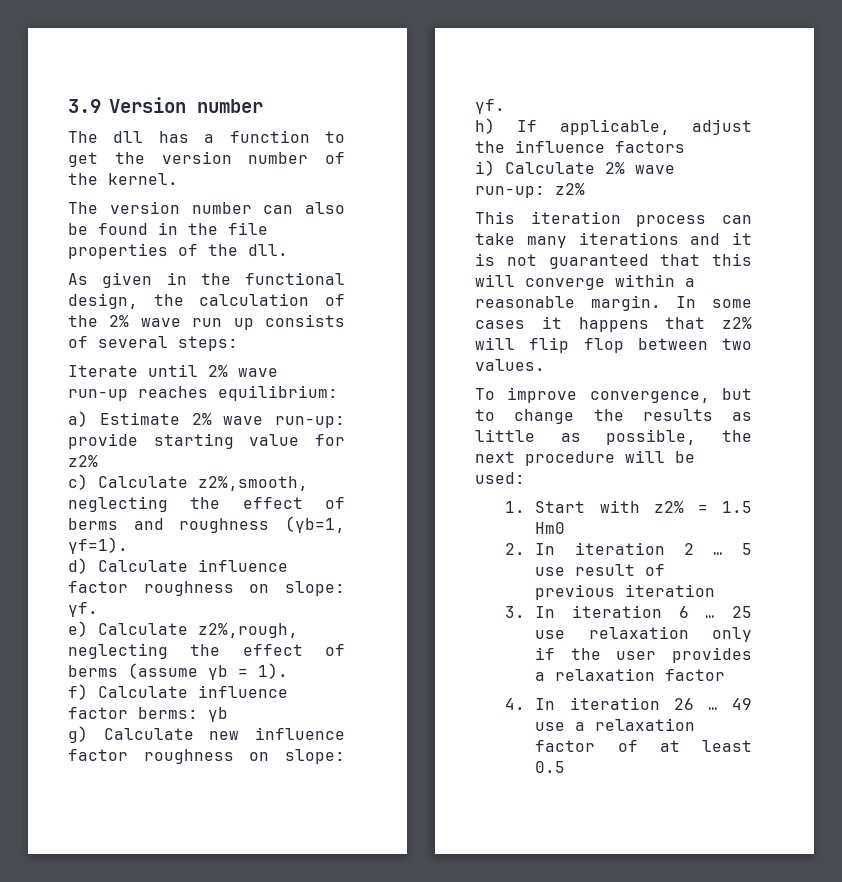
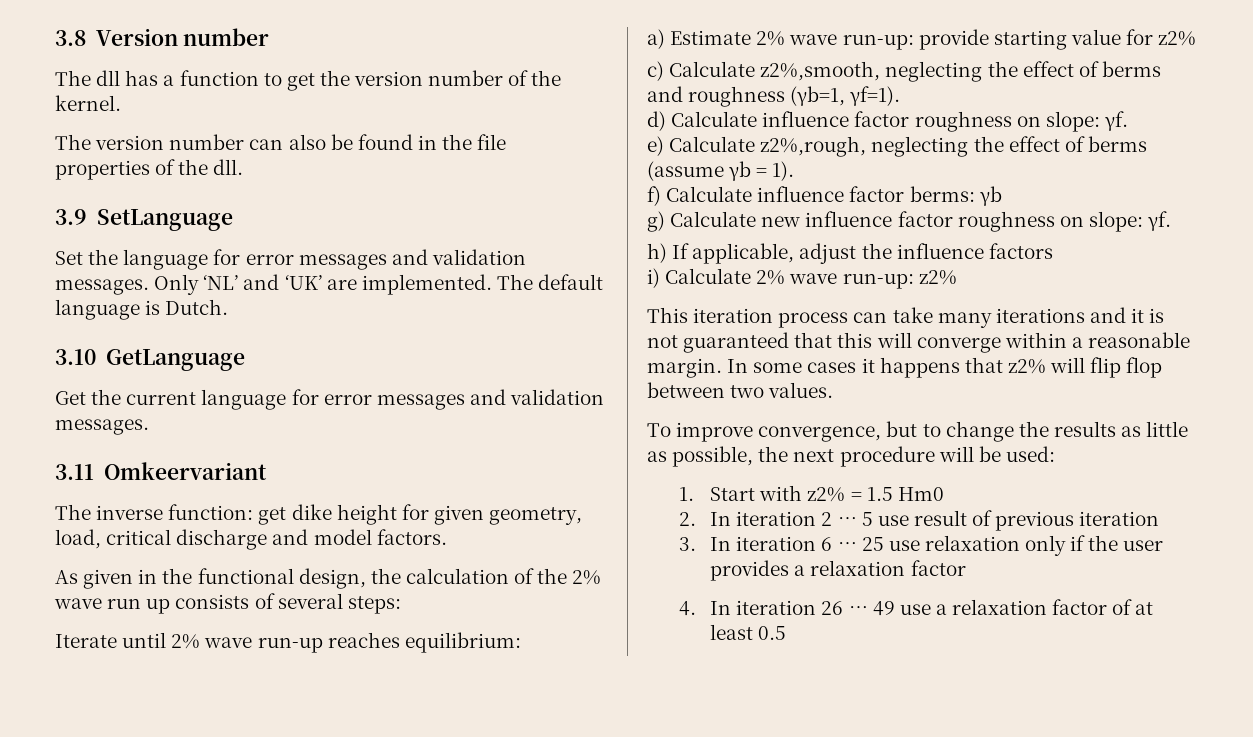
[68,99,101,113] 3.9 -> [55,30,86,46] 3.8
(288, 250) none -> [55,209,233,231] [55,249,526,270] [55,274,604,295] [55,299,229,320] [55,349,245,371] [55,389,605,410] [55,419,149,435] [55,462,267,480] [55,504,583,525] [55,529,447,550] // 3.9 SetLanguage // Set the language for error messages and validation messages. Only ‘NL’ and ‘UK’ are implemented. The default language is Dutch. // 3.10 GetLanguage // Get the current language for error messages and validation messages. // 3.11 Omkeervariant // The inverse function: get dike height for given geometry, load, critical discharge and model factors.

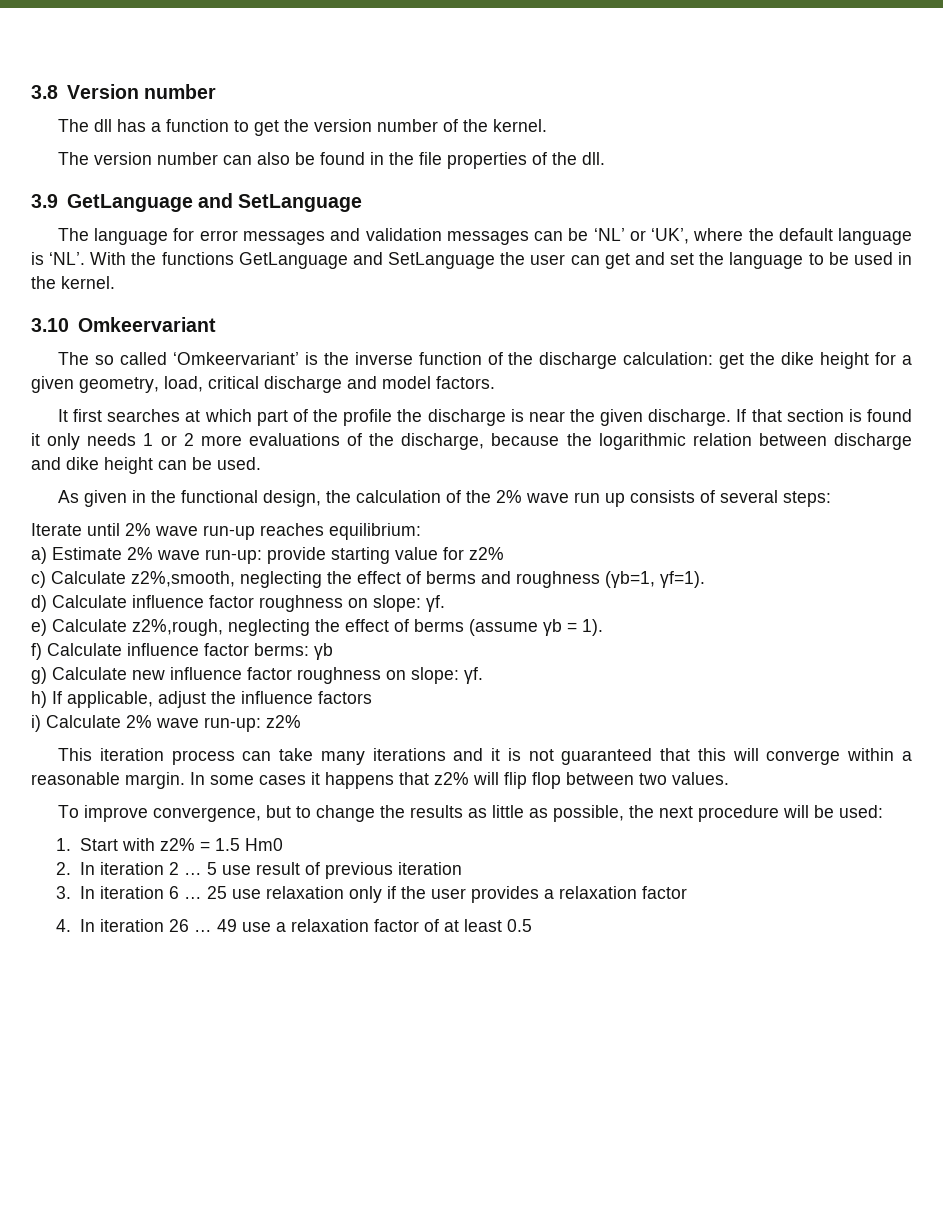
(87, 217) none -> [66,193,234,212] GetLanguage and
[55,249,526,270] [55,274,604,295] [55,299,229,320] [55,349,245,371] [55,389,605,410] [55,419,149,435] [55,462,267,480] [55,504,287,525] Set the language for error messages and validation messages. Only ‘NL’ and ‘UK’ are implemented. The default language is Dutch. // 3.10 GetLanguage // Get the current language for error messages and validation messages. // 3.11 Omkeervariant // The inverse function: get -> [57,228,913,245] [31,252,912,269] [31,276,115,289] [31,317,216,332] [57,352,776,369] The language for error messages and validation messages can be ‘NL’ or ‘UK’, where the default language is ‘NL’. With the functions GetLanguage and SetLanguage the user can get and set the language to be used in the kernel. // 3.10 Omkeervariant // The so called ‘Omkeervariant’ is the inverse function of the discharge calculation: get the
(429, 512) none -> [902,355,913,365] a
(447, 537) none -> [57,409,912,426] [31,433,912,450] [31,457,261,474] // It first searches at which part of the profile the discharge is near the given discharge. If that section is found it only needs 1 or 2 more evaluations of the discharge, because the logarithmic relation between discharge and dike height can be used.

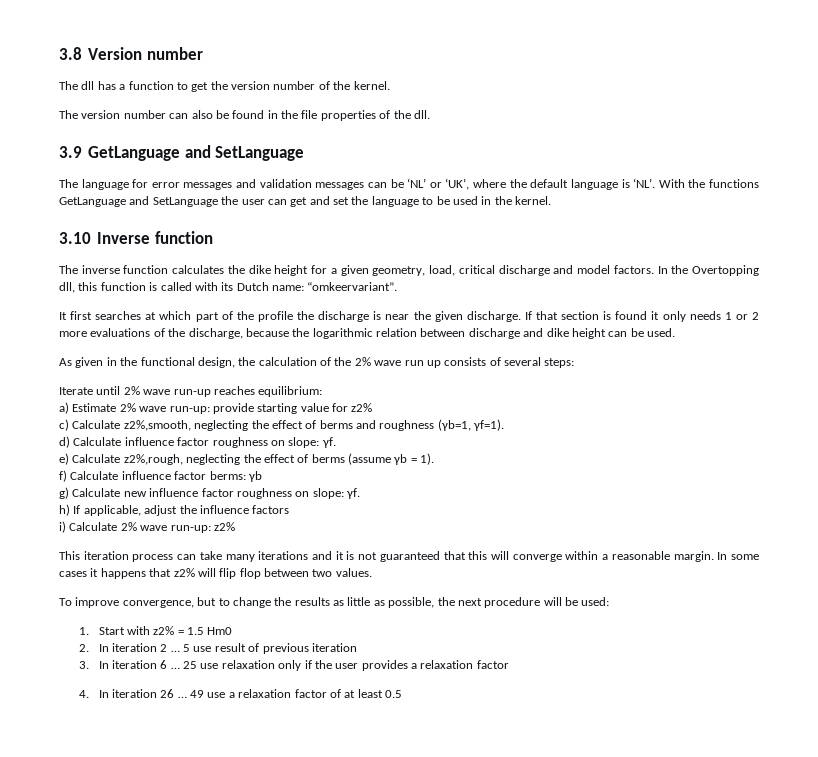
[77,317,216,332] [57,352,745,369] Omkeervariant // The so called ‘Omkeervariant’ is the inverse function of the discharge calculation: get -> [97,231,213,244] [59,265,225,274] Inverse function // The inverse function calculates
(495, 382) none -> [657,265,759,276] [59,282,398,293] In the Overtopping dll, this function is called with its Dutch name: “omkeervariant”.

